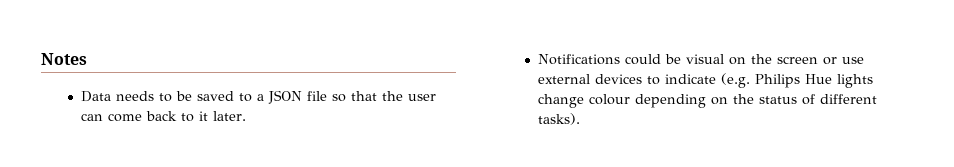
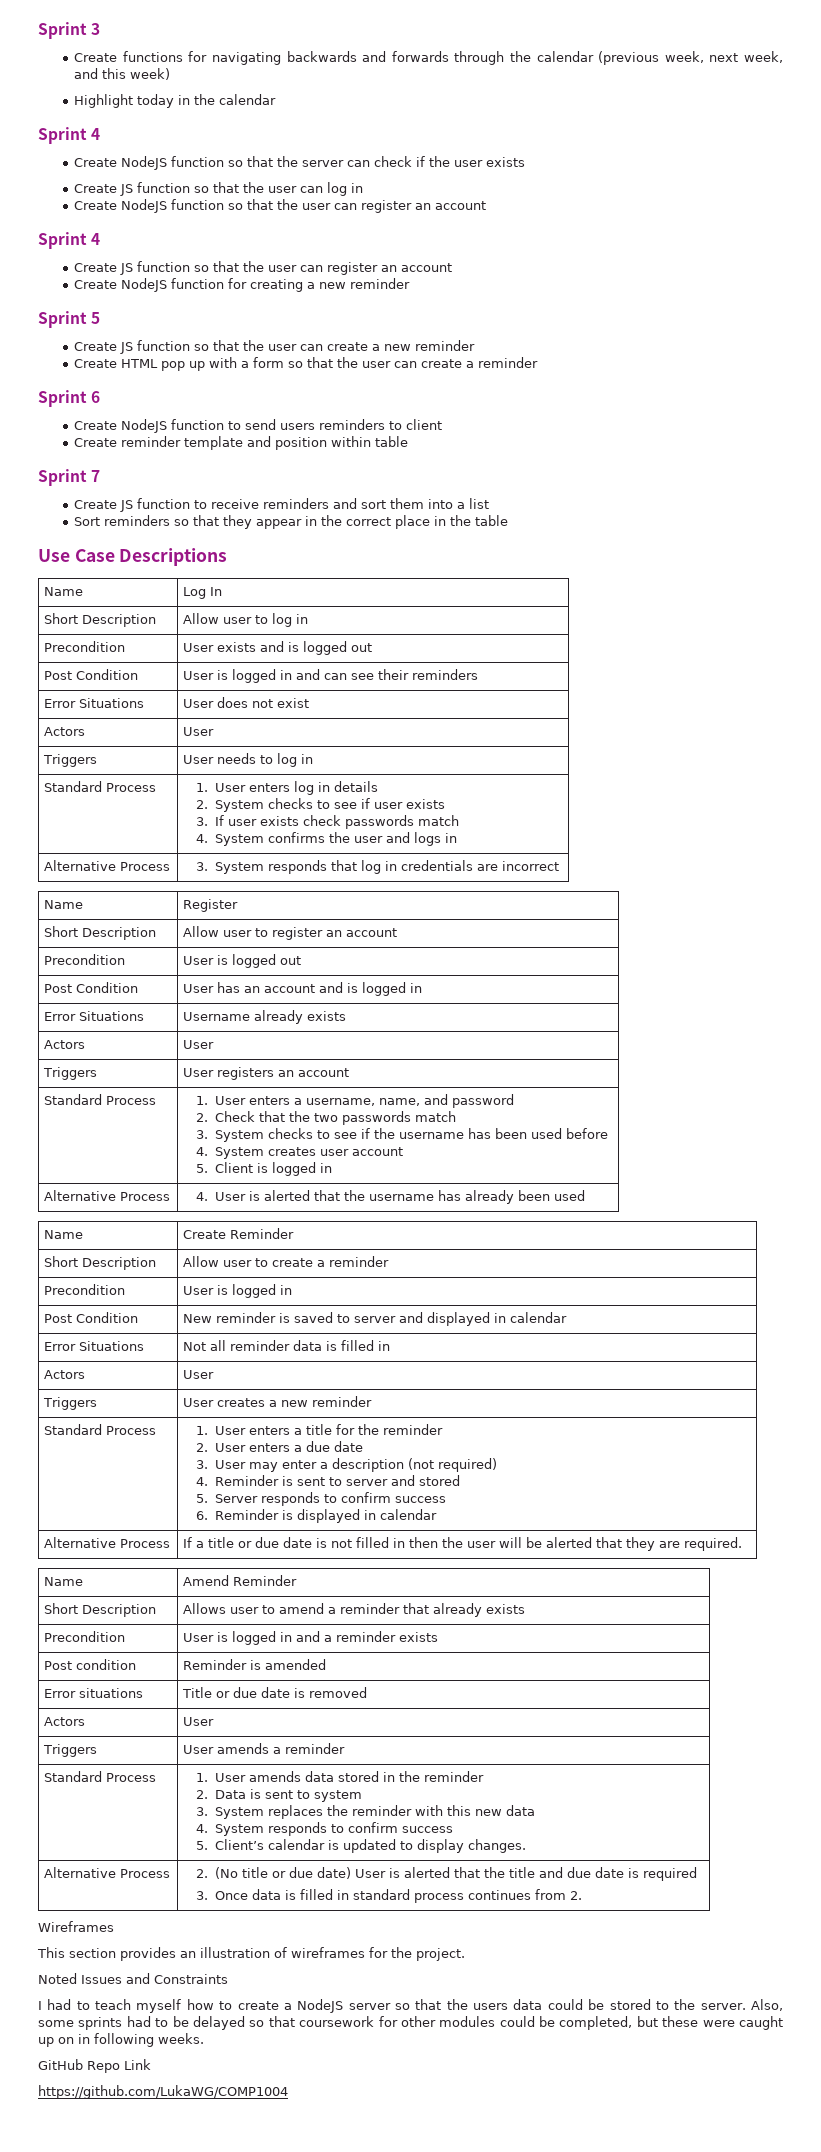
[41,53,87,65] [80,90,436,104] [80,111,246,122] [537,54,864,65] [537,73,873,88] [537,94,877,108] [537,113,580,125] Notes // Data needs to be saved to a JSON file so that the user can come back to it later. // Notifications could be visual on the screen or use external devices to indicate (e.g. Philips Hue lights change colour depending on the status of different tasks). -> [38,22,101,39] [74,51,783,65] [74,68,171,80] [74,94,277,108] [38,127,101,144] [74,156,526,170] [74,182,364,196] [74,199,487,213] [38,232,101,249] [74,261,453,275] [74,278,411,292] [38,311,101,328] [74,340,476,354] [74,357,539,371] [38,390,101,407] [74,419,443,433] [74,436,409,450] [38,469,101,486] [74,498,490,512] [74,515,509,529] [38,548,228,566] [44,587,84,596] [183,587,223,599] [44,613,157,627] [183,613,309,627] [44,641,126,652] [183,641,373,655] [44,669,139,680] [183,669,479,683] [44,698,145,708] [183,697,310,708] [44,727,86,736] [183,727,215,736] [43,754,98,767] [183,753,314,767] [44,781,157,792] [196,781,378,795] [196,798,445,812] [196,815,459,829] [196,832,457,846] [44,860,171,871] [196,860,559,874] [44,900,84,909] [183,899,239,912] [44,926,157,940] [183,926,398,940] [44,954,126,965] [183,954,302,968] [44,982,139,993] [183,982,423,996] [44,1011,145,1021] [183,1010,347,1024] [44,1040,86,1049] [183,1040,215,1049] [43,1067,98,1080] [183,1067,350,1080] [44,1094,157,1105] [196,1094,514,1108] [196,1111,456,1125] [196,1128,608,1142] [196,1147,403,1159] [196,1162,332,1176] [44,1190,171,1201] [196,1190,585,1204] [44,1230,84,1239] [183,1228,295,1239] [44,1256,157,1270] [183,1256,390,1267] [44,1284,126,1295] [183,1284,293,1298] [44,1312,139,1323] [183,1312,568,1326] [44,1341,145,1351] [183,1340,391,1351] [44,1370,86,1379] [183,1370,215,1379] [43,1397,98,1410] [183,1396,373,1407] [44,1424,157,1435] [196,1424,443,1435] [196,1441,363,1452] [196,1458,497,1472] [196,1475,460,1486] [196,1492,446,1506] [196,1509,437,1523] [44,1537,171,1548] [183,1537,743,1551] [44,1577,84,1586] [183,1575,298,1586] [44,1603,157,1617] [183,1603,526,1617] [44,1631,126,1642] [183,1631,439,1645] [44,1659,137,1670] [183,1659,327,1670] [44,1688,144,1698] [182,1687,368,1698] [44,1717,86,1726] [183,1717,215,1726] [43,1744,98,1757] [183,1743,346,1754] [44,1771,157,1782] [196,1771,484,1782] [196,1789,362,1802] [196,1805,535,1819] [196,1822,453,1836] [196,1839,526,1853] [44,1867,171,1878] [196,1867,697,1881] [196,1889,582,1903] [38,1921,114,1932] [37,1947,465,1961] [38,1973,228,1984] [38,1999,783,2013] [38,2016,784,2030] [38,2033,204,2047] [38,2059,151,2073] [38,2085,288,2099] Sprint 3 // Create functions for navigating backwards and forwards through the calendar (previous week, next week, and this week) // Highlight today in the calendar // Sprint 4 // Create NodeJS function so that the server can check if the user exists // Create JS function so that the user can log in // Create NodeJS function so that the user can register an account // Sprint 4 // Create JS function so that the user can register an account // Create NodeJS function for creating a new reminder // Sprint 5 // Create JS function so that the user can create a new reminder // Create HTML pop up with a form so that the user can create a reminder // Sprint 6 // Create NodeJS function to send users reminders to client // Create reminder template and position within table // Sprint 7 // Create JS function to receive reminders and sort them into a list // Sort reminders so that they appear in the correct place in the table // Use Case Descriptions // Name | Log In // Short Description | Allow user to log in // Precondition | User exists and is logged out // Post Condition | User is logged in and can see their reminders // Error Situations | User does not exist // Actors | User // Triggers | User needs to log in // Standard Process | 1. User enters log in details // 2. System checks to see if user exists // 3. If user exists check passwords match // 4. System confirms the user and logs in // Alternative Process | 3. System responds that log in credentials are incorrect // Name | Register // Short Description | Allow user to register an account // Precondition | User is logged out // Post Condition | User has an account and is logged in // Error Situations | Username already exists // Actors | User // Triggers | User registers an account // Standard Process | 1. User enters a username, name, and password // 2. Check that the two passwords match // 3. System checks to see if the username has been used before // 4. System creates user account // 5. Client is logged in // Alternative Process | 4. User is alerted that the username has already been used // Name | Create Reminder // Short Description | Allow user to create a reminder // Precondition | User is logged in // Post Condition | New reminder is saved to server and displayed in calendar // Error Situations | Not all reminder data is filled in // Actors | User // Triggers | User creates a new reminder // Standard Process | 1. User enters a title for the reminder // 2. User enters a due date // 3. User may enter a description (not required) // 4. Reminder is sent to server and stored // 5. Server responds to confirm success // 6. Reminder is displayed in calendar // Alternative Process | If a title or due date is not filled in then the user will be alerted that they are required. // Name | Amend Reminder // Short Description | Allows user to amend a reminder that already exists // Precondition | User is logged in and a reminder exists // Post condition | Reminder is amended // Error situations | Title or due date is removed // Actors | User // Triggers | User amends a reminder // Standard Process | 1. User amends data stored in the reminder // 2. Data is sent to system // 3. System replaces the reminder with this new data // 4. System responds to confirm success // 5. Client’s calendar is updated to display changes. // Alternative Process | 2. (No title or due date) User is alerted that the title and due date is required // 3. Once data is filled in standard process continues from 2. // Wireframes // This section provides an illustration of wireframes for the project. // Noted Issues and Constraints // I had to teach myself how to create a NodeJS server so that the users data could be stored to the server. Also, some sprints had to be delayed so that coursework for other modules could be completed, but these were caught up on in following weeks. // GitHub Repo Link // https://github.com/LukaWG/COMP1004

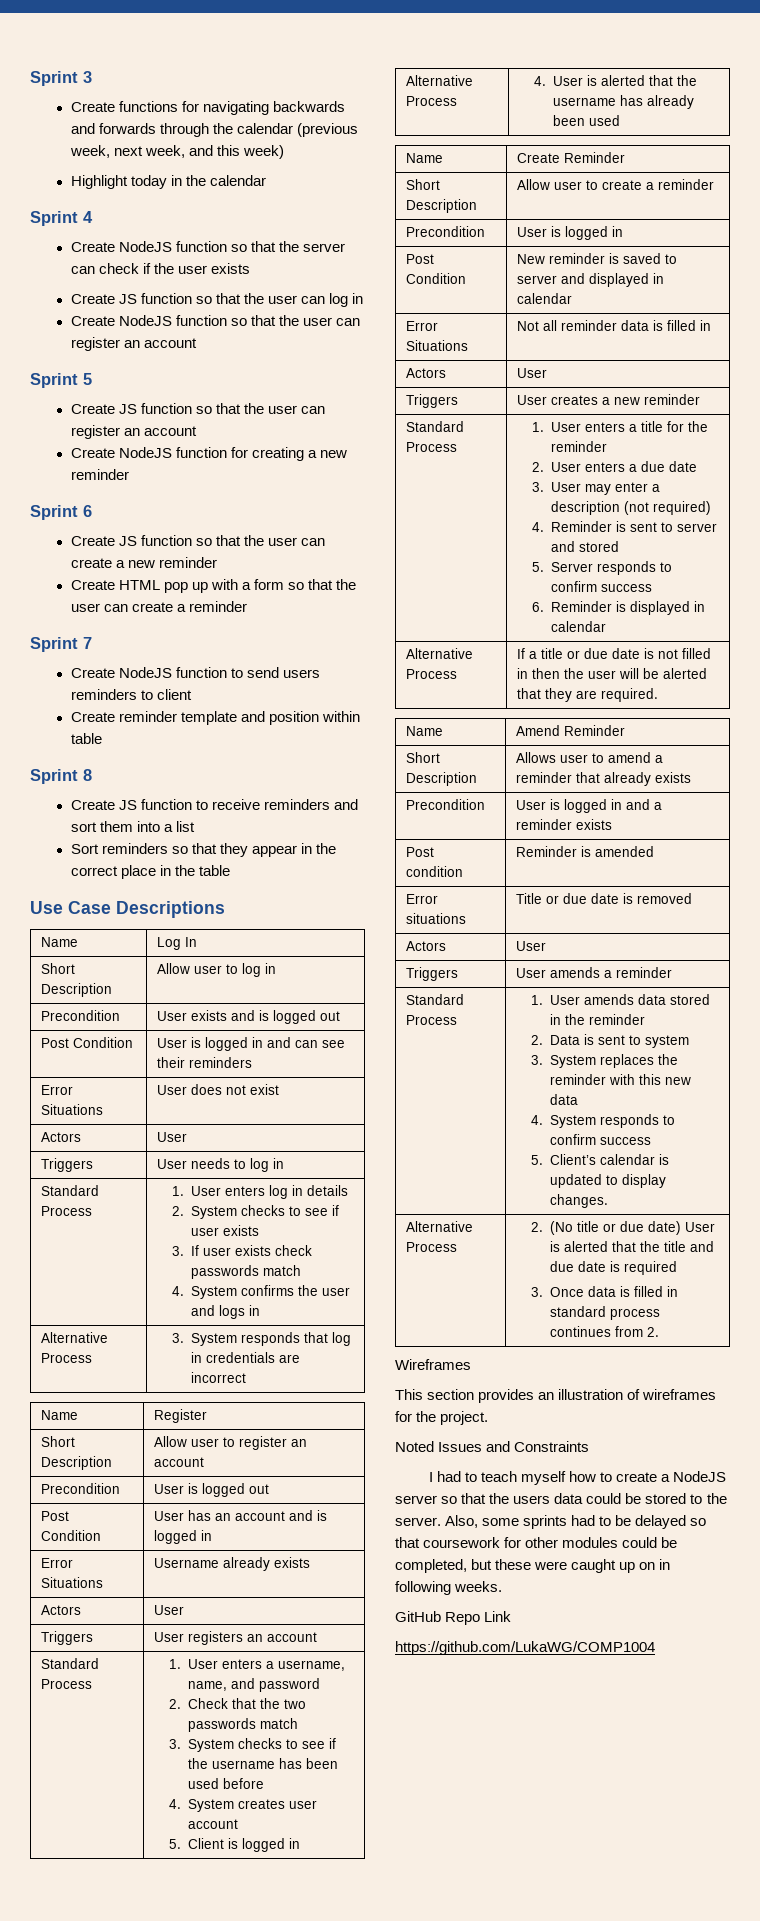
[91,233,101,245] 4 -> [83,373,92,385] 5
[91,312,101,324] 5 -> [83,505,92,517] 6
[91,391,101,403] 6 -> [83,637,92,649] 7
[91,470,101,482] 7 -> [83,769,92,781] 8

